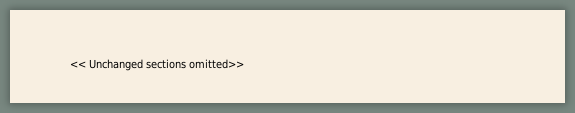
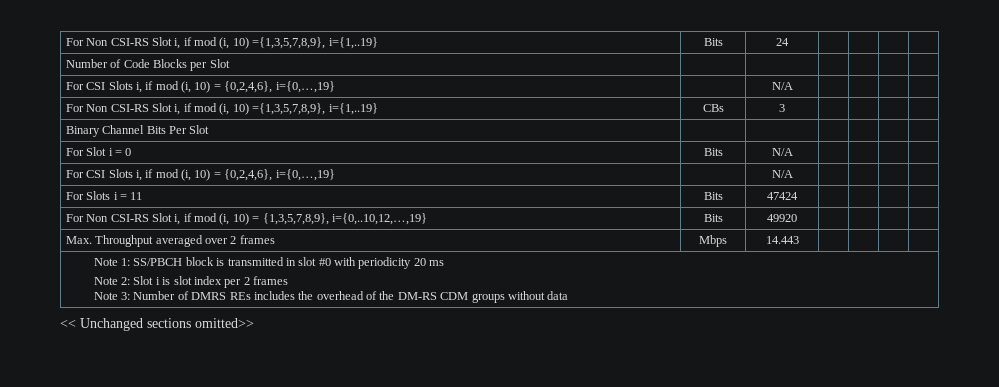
(70, 64) none -> [65,37,378,49] [703,38,723,46] [776,38,789,46] [65,59,230,71] [65,81,335,93] [771,82,793,90] [65,103,378,115] [702,104,724,112] [779,104,785,112] [65,125,210,137] [65,147,132,156] [703,148,723,156] [771,148,793,156] [65,169,335,181] [771,170,793,178] [65,191,143,200] [703,192,723,200] [767,192,798,200] [65,213,427,225] [703,214,723,222] [767,214,797,222] [65,235,275,247] [699,235,727,247] [765,236,799,244] [93,257,445,269] [93,276,289,288] [93,291,569,303] For Non CSI-RS Slot i, if mod (i, 10) ={1,3,5,7,8,9}, i={1,..19} | Bits | 24 | | | | // Number of Code Blocks per Slot | | | | | | // For CSI Slots i, if mod (i, 10) = {0,2,4,6}, i={0,…,19} | | N/A | | | | // For Non CSI-RS Slot i, if mod (i, 10) ={1,3,5,7,8,9}, i={1,..19} | CBs | 3 | | | | // Binary Channel Bits Per Slot | | | | | | // For Slot i = 0 | Bits | N/A | | | | // For CSI Slots i, if mod (i, 10) = {0,2,4,6}, i={0,…,19} | | N/A | | | | // For Slots i = 11 | Bits | 47424 | | | | // For Non CSI-RS Slot i, if mod (i, 10) = {1,3,5,7,8,9}, i={0,..10,12,…,19} | Bits | 49920 | | | | // Max. Throughput averaged over 2 frames | Mbps | 14.443 | | | | // Note 1: SS/PBCH block is transmitted in slot #0 with periodicity 20 ms // Note 2: Slot i is slot index per 2 frames // Note 3: Number of DMRS REs includes the overhead of the DM-RS CDM groups without data //

